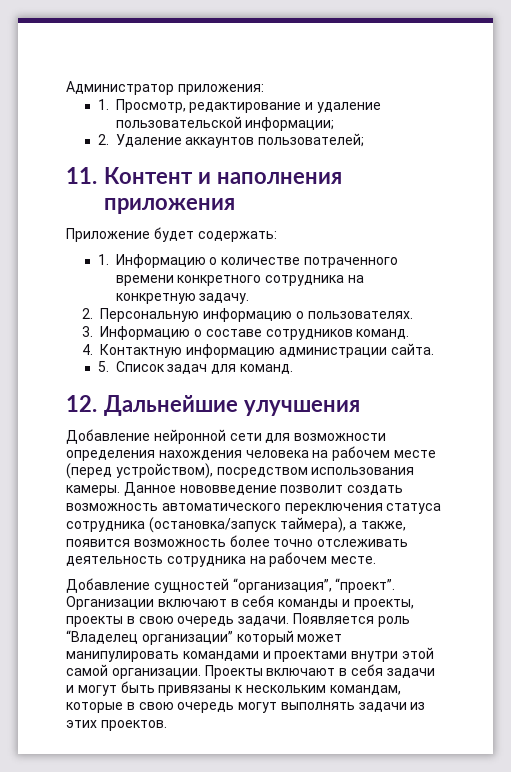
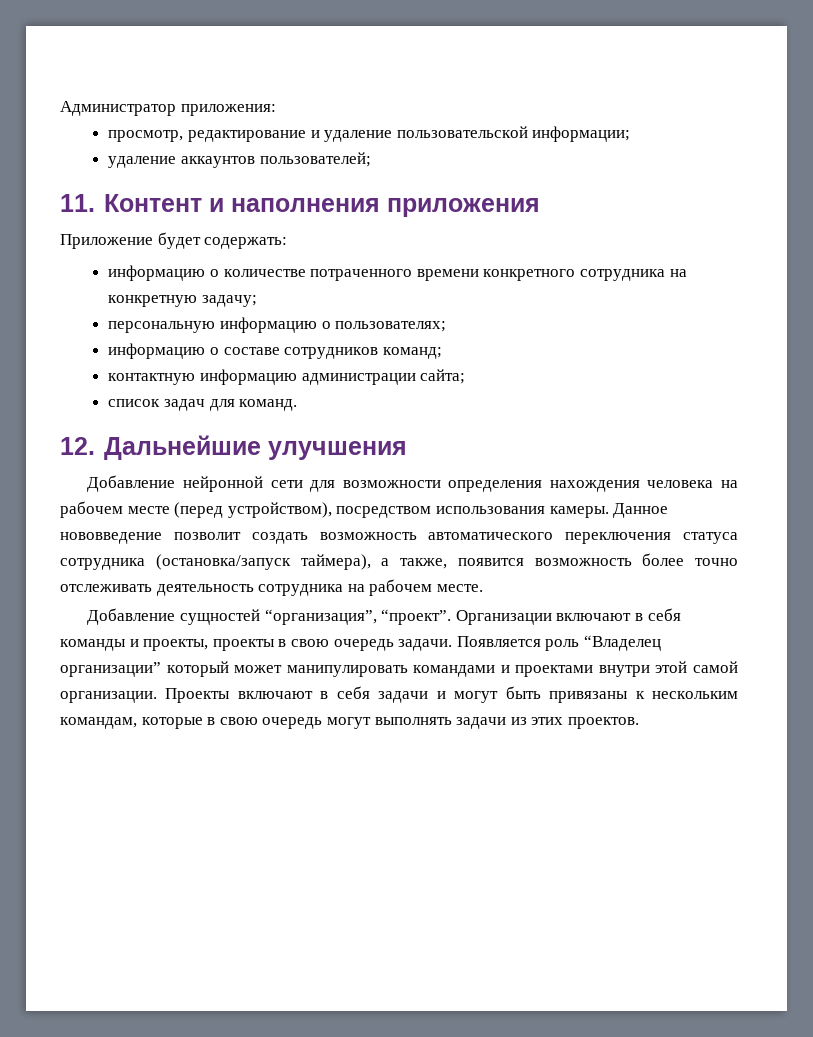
[97,99,186,113] 1. Просмотр, -> [108,130,184,142] просмотр,
[97,134,182,147] 2. Удаление -> [108,156,177,168] удаление
[97,254,206,268] 1. Информацию -> [108,265,206,281] информацию
[199,293,250,304] [82,308,413,322] [82,326,410,340] [82,343,434,358] [97,361,165,372] задачу. // 2. Персональную информацию о пользователях. // 3. Информацию о составе сотрудников команд. // 4. Контактную информацию администрации сайта. // 5. Список -> [202,295,258,307] [108,317,447,333] [108,343,442,359] [108,369,466,385] [108,399,161,407] задачу; // персональную информацию о пользователях; // информацию о составе сотрудников команд; // контактную информацию администрации сайта; // список

